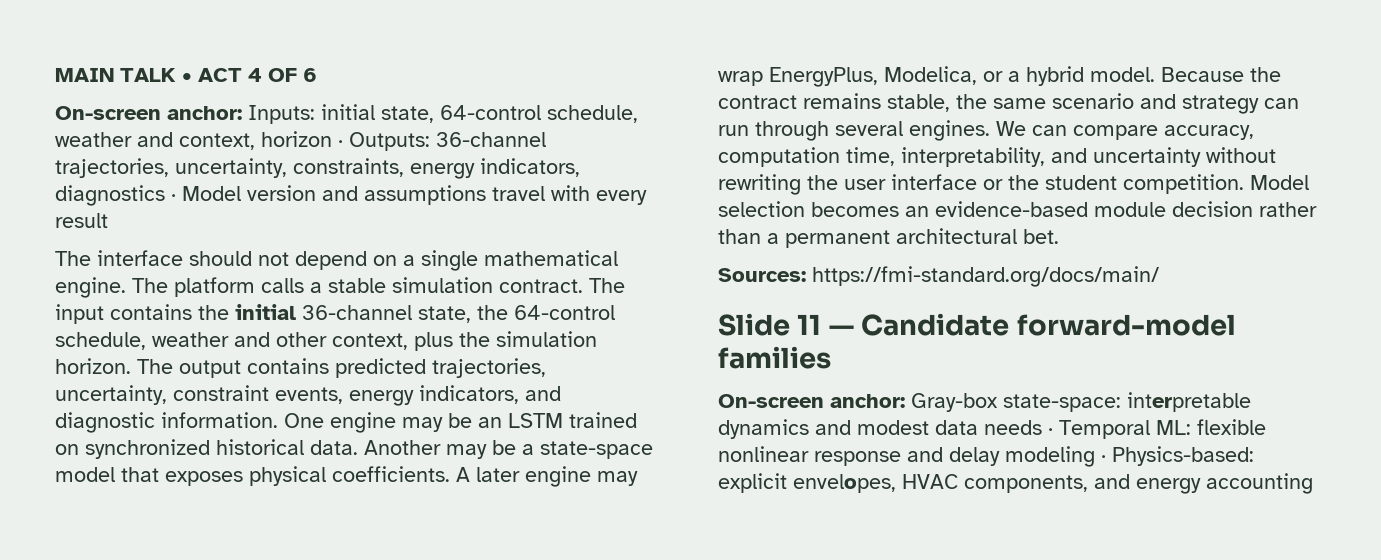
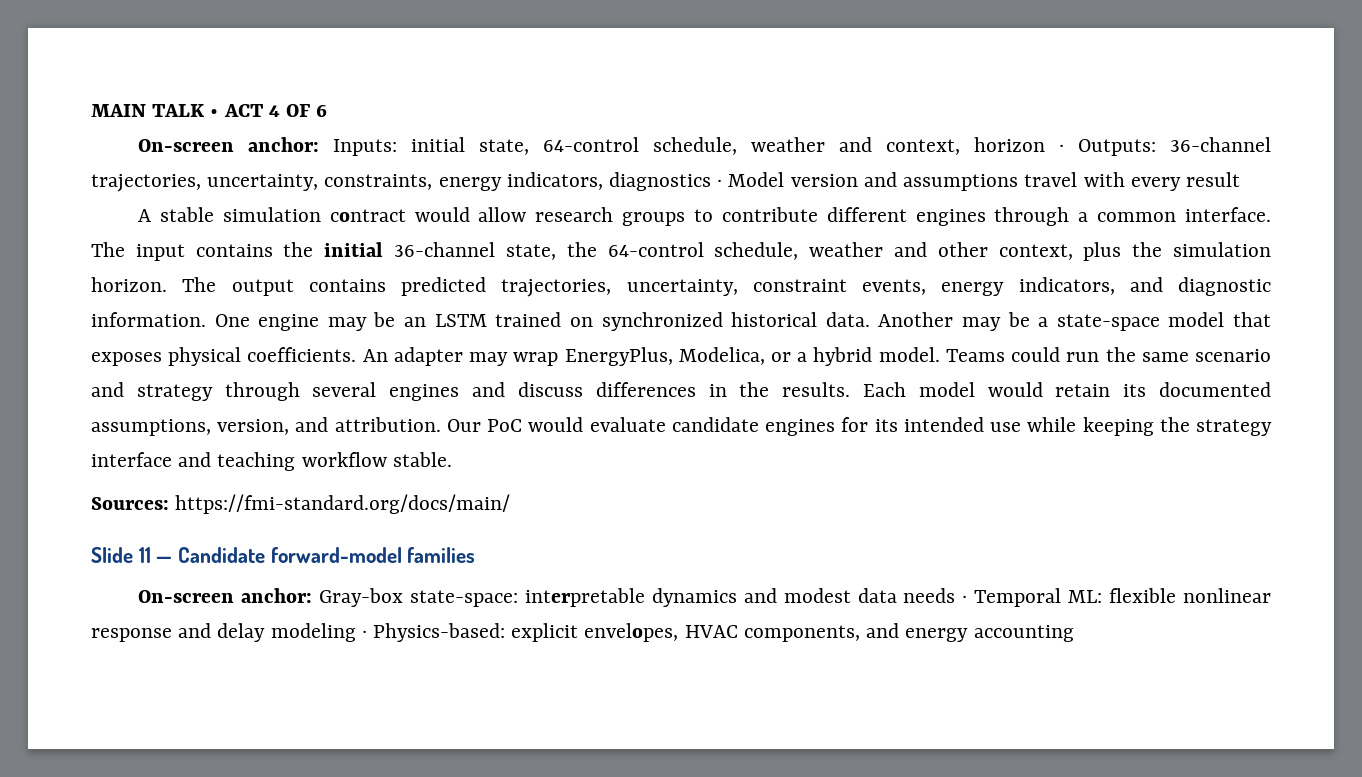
[55,250,618,271] [55,277,583,298] The interface should not depend on a single mathematical engine. The platform calls a stable simulation contract. -> [138,207,1271,226] A stable simulation contract would allow research groups to contribute different engines through a common interface.
[456,466,591,487] A later engine -> [362,347,463,366] An adapter
[1161,67,1281,82] [718,93,950,112] Because the contract remains stable, -> [945,347,1100,362] Teams could run
[1264,98,1299,109] [718,120,1254,141] [718,147,1276,167] [718,174,1309,195] [718,201,1317,217] [718,228,1059,248] can run through several engines. We can compare accuracy, computation time, interpretability, and uncertainty without rewriting the user interface or the student competition. Model selection becomes an evidence-based module decision rather than a permanent architectural bet. -> [224,382,1271,401] [91,417,1272,436] [91,452,452,471] through several engines and discuss differences in the results. Each model would retain its documented assumptions, version, and attribution. Our PoC would evaluate candidate engines for its intended use while keeping the strategy interface and teaching workflow stable.

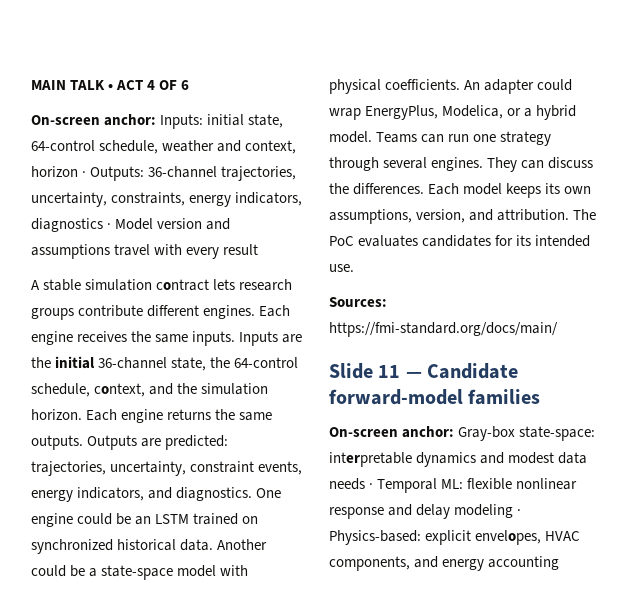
[414,207,527,222] would allow -> [213,279,236,290] lets
[694,209,714,222] to -> (74, 314) none
[915,207,1271,226] [91,242,273,261] engines through a common interface. The input contains -> [203,305,291,319] [31,331,303,346] engines. Each engine receives the same inputs. Inputs are
[809,242,1271,261] [91,277,486,296] weather and other context, plus the simulation horizon. The output contains predicted -> [94,383,269,397] [31,409,273,423] [31,435,229,450] context, and the simulation horizon. Each engine returns the same outputs. Outputs are predicted:
[1178,277,1271,296] [91,312,206,327] diagnostic information. -> [176,487,253,501] diagnostics.
[327,317,367,331] may -> [77,513,113,525] could
[961,317,1001,331] may -> [31,565,66,577] could
[1232,312,1271,327] [91,352,162,366] that exposes -> [220,565,249,576] with
[469,352,509,366] may -> [537,79,573,91] could
[1011,347,1271,362] [91,382,1271,401] [91,417,1272,436] [91,452,452,471] could run the same scenario and strategy through several engines and discuss differences in the results. Each model would retain its documented assumptions, version, and attribution. Our PoC would evaluate candidate engines for its intended use while keeping the strategy interface and teaching workflow stable. -> [421,131,552,146] [329,157,594,172] [329,183,592,198] [329,209,597,224] [329,235,591,247] [329,264,354,272] can run one strategy through several engines. They can discuss the differences. Each model keeps its own assumptions, version, and attribution. The PoC evaluates candidates for its intended use.

